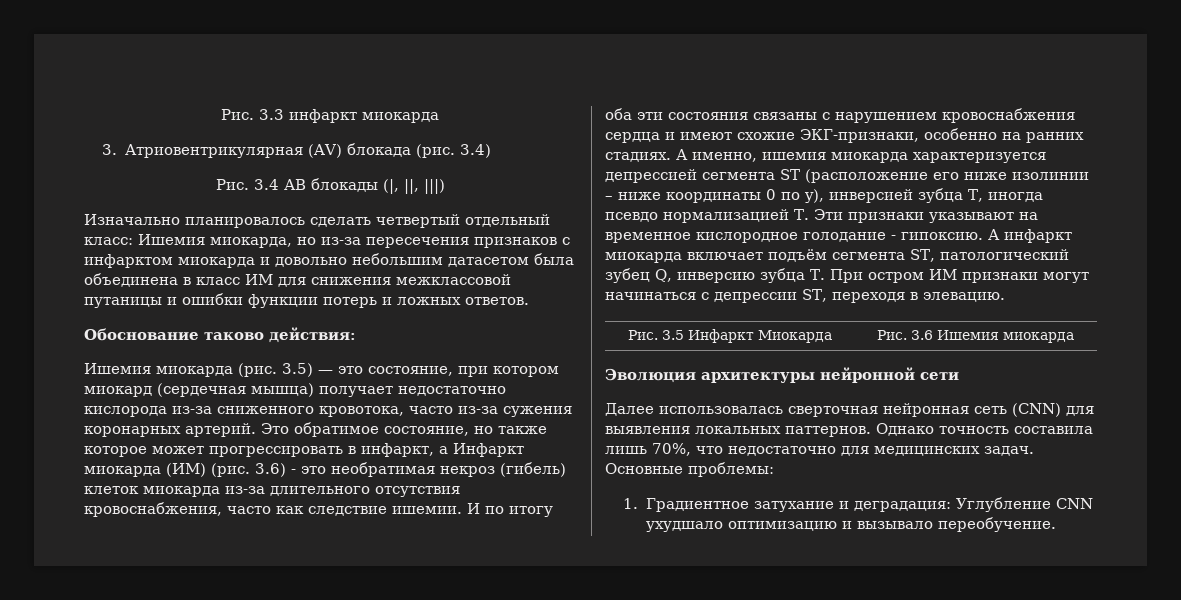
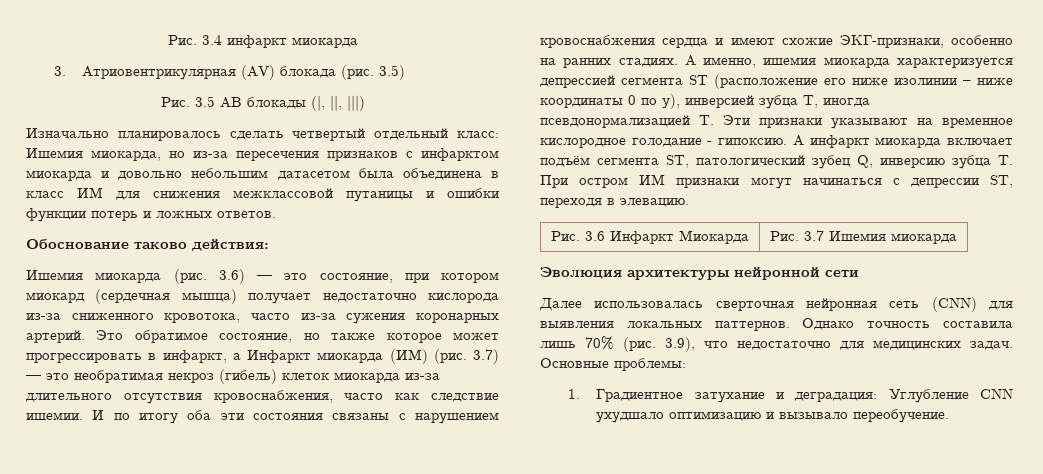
[221,109,284,120] Рис. 3.3 -> [167,35,222,45] Рис. 3.4
[459,144,491,158] [215,179,279,190] 3.4) // Рис. 3.4 -> [379,65,406,80] [160,96,215,107] 3.5) // Рис. 3.5
[282,363,313,377] 3.5) -> [218,269,245,284] 3.6)
[255,463,296,477] 3.6) - -> [473,349,499,364] [26,375,41,380] 3.7) —
[605,209,789,223] псевдо нормализацией -> [540,115,690,128] псевдонормализацией
[662,330,684,340] 3.5 -> [585,231,605,241] 3.6
[911,330,933,340] 3.6 -> [804,230,824,241] 3.7
[652,443,691,456] 70%, -> [585,336,695,352] 70% (рис. 3.9),

